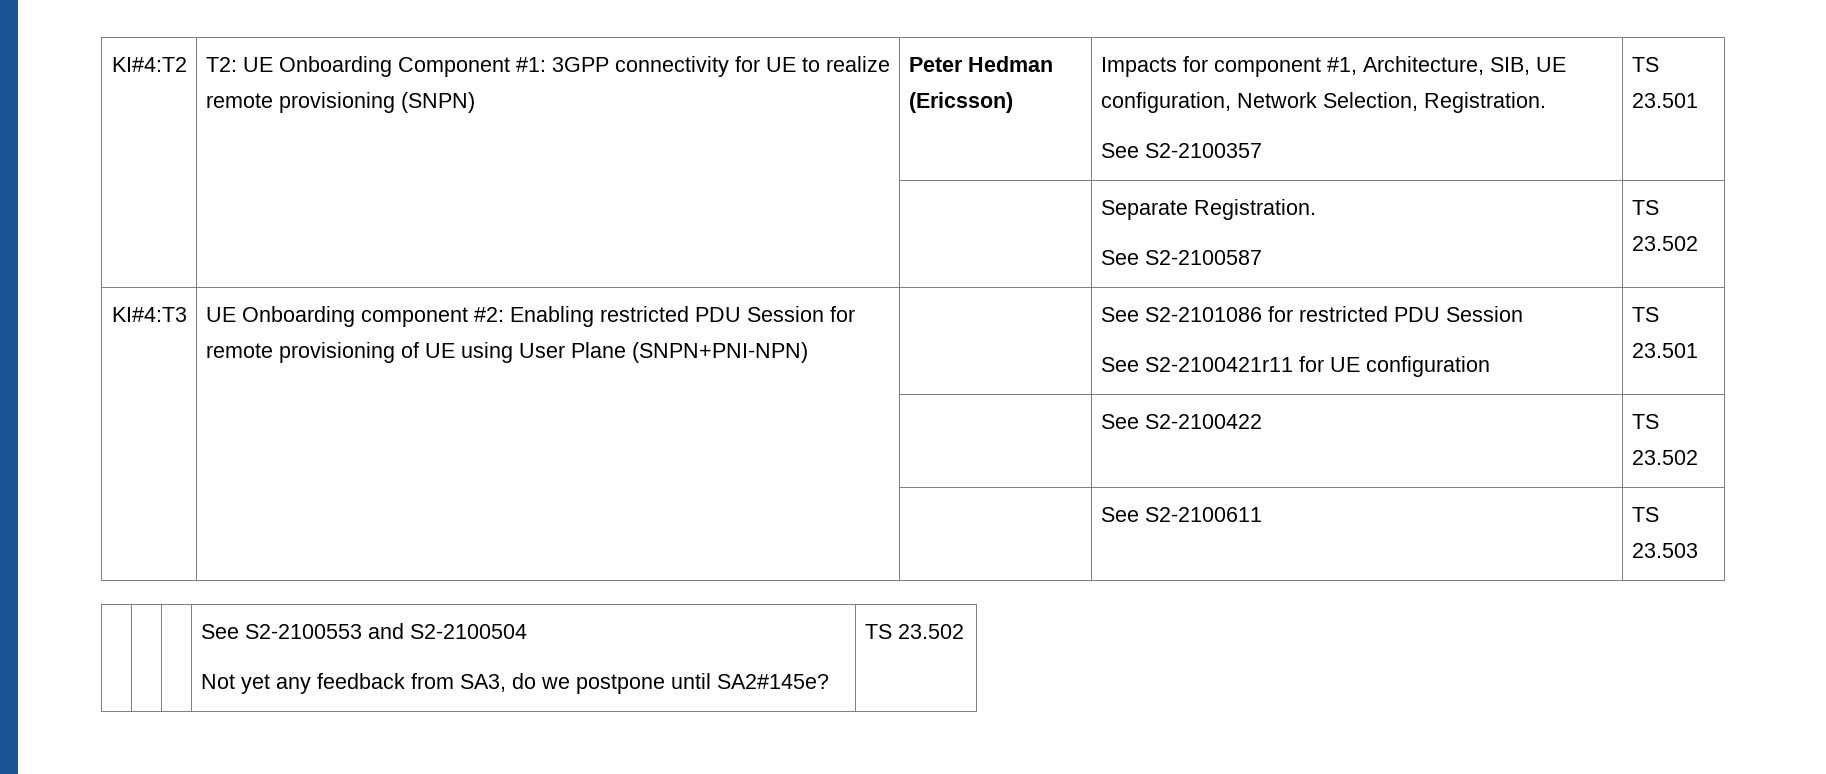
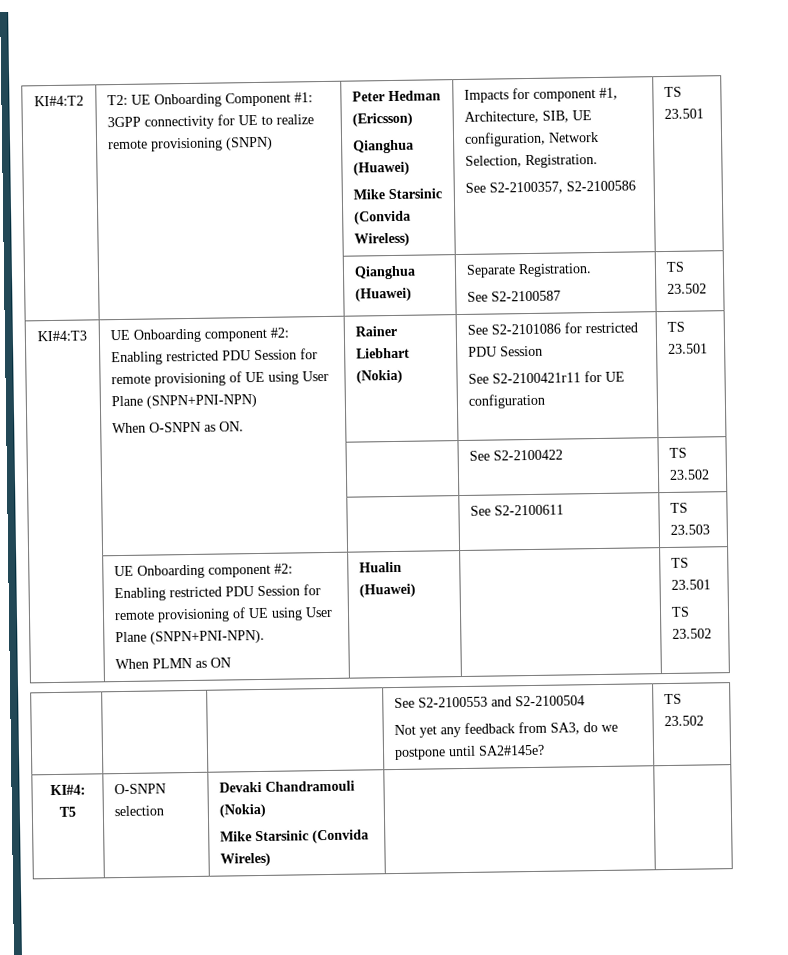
(1013, 102) none -> [353,139,415,154] [353,161,411,176] [353,188,443,200] [354,210,412,225] [354,232,411,247] // Qianghua (Huawei) // Mike Starsinic (Convida Wireless)
[1144,143,1262,158] [1631,57,1659,72] [1631,93,1698,108] S2-2100357 | TS 23.501 // | | -> [489,180,637,195] [664,86,683,97] [664,108,705,119] [354,265,417,280] [355,287,413,302] S2-2100357, S2-2100586 | TS 23.501 // | | Qianghua (Huawei)
(808, 352) | -> [112,421,245,434] [355,325,398,337] [356,347,411,359] [356,369,404,384] // When O-SNPN as ON. | Rainer Liebhart (Nokia)
(1698, 550) none -> [114,563,294,579] [114,584,322,602] [114,606,334,623] [115,629,266,645] [115,657,232,670] [359,561,403,573] [359,583,417,598] [671,557,690,568] [671,579,712,590] [671,606,691,617] [672,628,713,639] // | UE Onboarding component #2: Enabling restricted PDU Session for remote provisioning of UE using User Plane (SNPN+PNI-NPN). // When PLMN as ON | Hualin (Huawei) | | TS 23.501 // TS 23.502
(964, 631) none -> [49,784,86,796] [59,806,76,817] [114,783,167,795] [114,805,165,817] [219,780,356,793] [219,803,267,818] [220,829,370,844] [220,852,272,867] // KI#4: T5 | O-SNPN selection | Devaki Chandramouli (Nokia) // Mike Starsinic (Convida Wireles) | |

